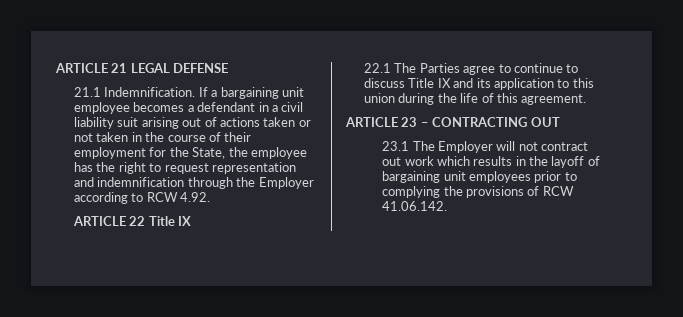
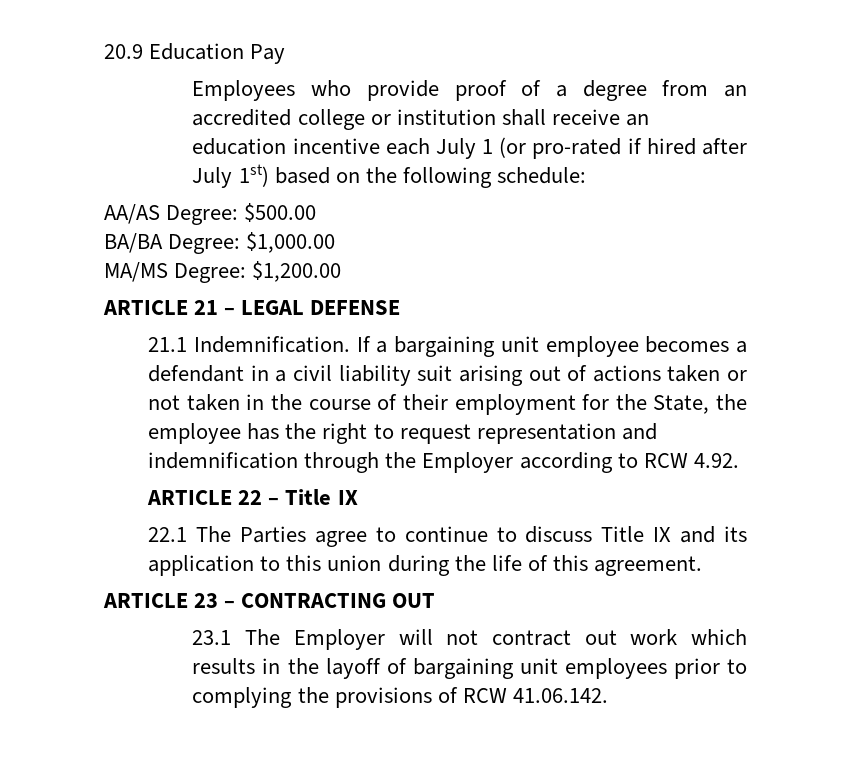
(55, 68) none -> [104,43,286,64] [192,80,747,101] [192,109,649,130] [192,137,747,159] [192,164,586,188] [104,203,317,225] [104,232,336,254] [104,261,342,283] 20.9 Education Pay // Employees who provide proof of a degree from an accredited college or institution shall receive an education incentive each July 1 (or pro-rated if hired after July 1st) based on the following schedule: // AA/AS Degree: $500.00 // BA/BA Degree: $1,000.00 // MA/MS Degree: $1,200.00 //
(128, 68) none -> [224,308,236,315] –
(146, 221) none -> [268,498,280,505] –

